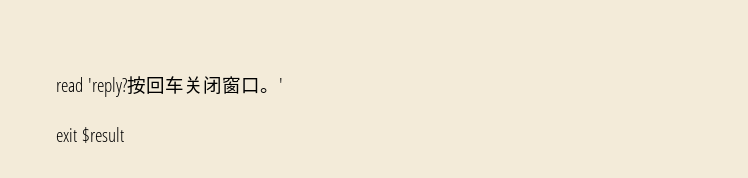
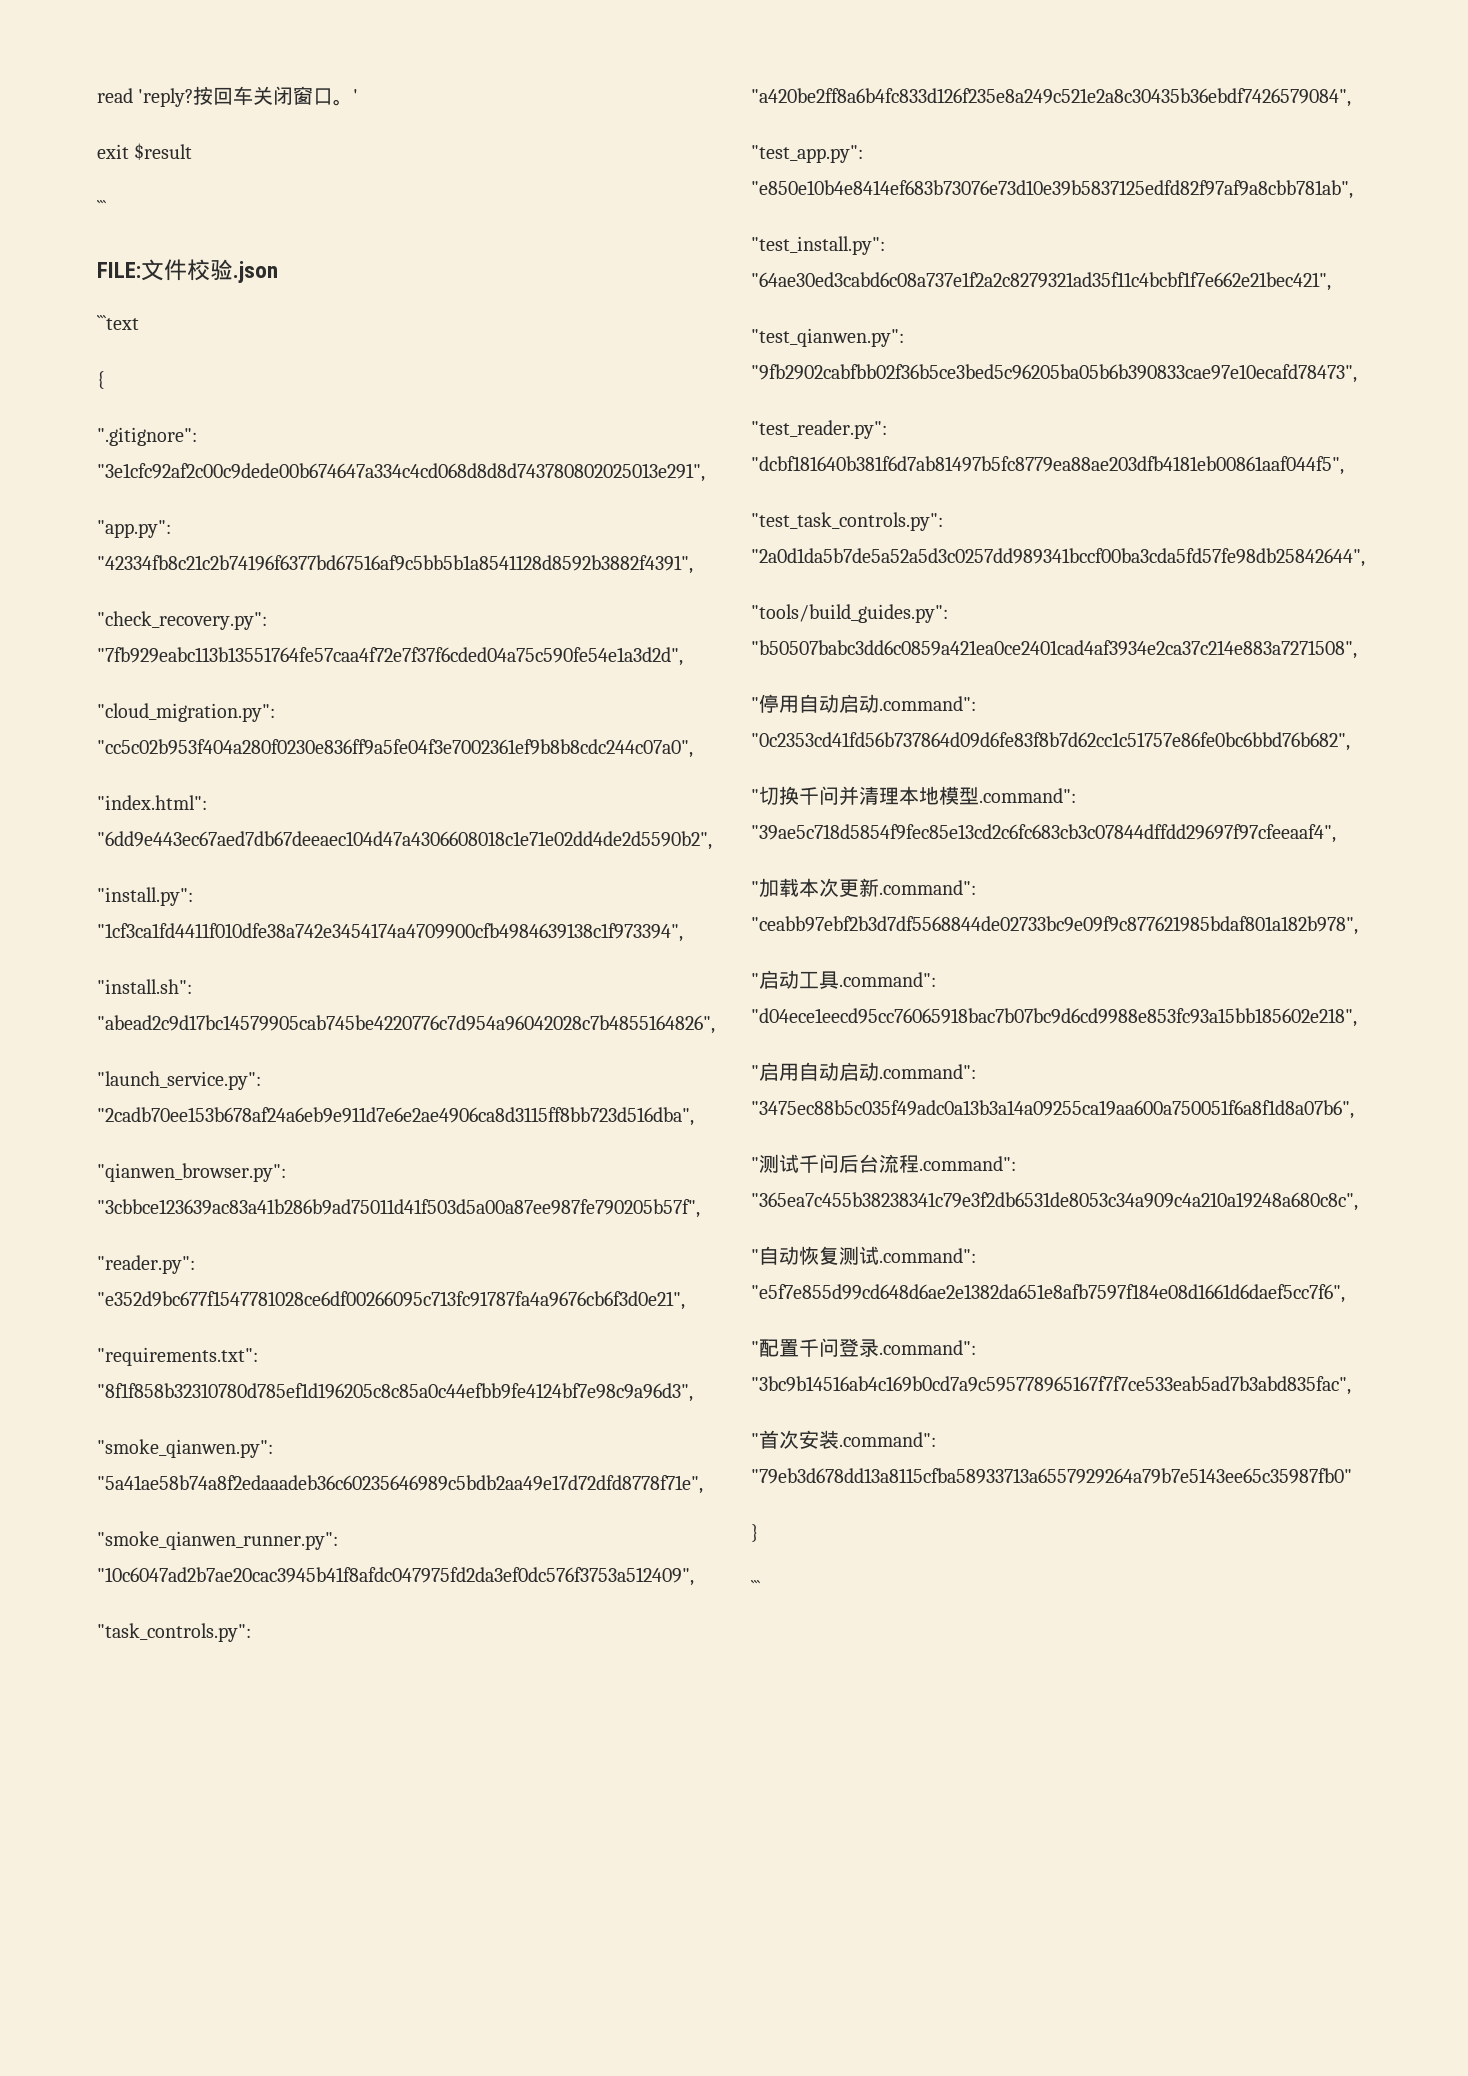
(124, 135) none -> [97,200,107,215] [97,259,278,283] [97,315,139,330] [97,371,105,389] [97,427,197,446] [97,463,705,482] [97,520,171,538] [97,555,693,574] [97,611,267,630] [97,647,683,666] [97,703,275,722] [97,739,693,758] [97,795,207,810] [97,831,712,850] [97,887,193,906] [97,923,683,942] [97,979,192,994] [97,1015,715,1034] [97,1071,261,1090] [97,1107,694,1126] [97,1163,286,1182] [97,1199,700,1218] [97,1255,195,1274] [97,1291,685,1310] [97,1347,258,1366] [97,1383,693,1402] [97,1439,273,1458] [97,1475,703,1494] [97,1531,338,1550] [97,1567,694,1586] [97,1623,251,1642] [751,88,1351,107] [751,145,863,163] [751,180,1353,199] [751,236,885,255] [751,272,1331,291] [751,328,904,347] [751,364,1357,383] [751,420,887,439] [751,456,1344,475] [751,512,943,531] [751,548,1365,567] [751,604,948,623] [751,640,1357,659] [751,694,976,713] [751,732,1350,751] [751,786,1076,806] [751,824,1336,843] [751,878,976,898] [751,916,1358,935] [751,970,936,989] [751,1008,1357,1027] [751,1062,976,1081] [751,1100,1354,1119] [751,1154,1016,1173] [751,1192,1358,1211] [751,1246,976,1265] [751,1284,1345,1303] [751,1338,976,1357] [751,1376,1351,1395] [751,1430,936,1449] [751,1468,1352,1484] [751,1524,759,1542] [751,1580,761,1595] // ``` // FILE:文件校验.json // ```text // { // ".gitignore": "3e1cfc92af2c00c9dede00b674647a334c4cd068d8d8d743780802025013e291", // "app.py": "42334fb8c21c2b74196f6377bd67516af9c5bb5b1a8541128d8592b3882f4391", // "check_recovery.py": "7fb929eabc113b13551764fe57caa4f72e7f37f6cded04a75c590fe54e1a3d2d", // "cloud_migration.py": "cc5c02b953f404a280f0230e836ff9a5fe04f3e7002361ef9b8b8cdc244c07a0", // "index.html": "6dd9e443ec67aed7db67deeaec104d47a4306608018c1e71e02dd4de2d5590b2", // "install.py": "1cf3ca1fd4411f010dfe38a742e3454174a4709900cfb4984639138c1f973394", // "install.sh": "abead2c9d17bc14579905cab745be4220776c7d954a96042028c7b4855164826", // "launch_service.py": "2cadb70ee153b678af24a6eb9e911d7e6e2ae4906ca8d3115ff8bb723d516dba", // "qianwen_browser.py": "3cbbce123639ac83a41b286b9ad75011d41f503d5a00a87ee987fe790205b57f", // "reader.py": "e352d9bc677f1547781028ce6df00266095c713fc91787fa4a9676cb6f3d0e21", // "requirements.txt": "8f1f858b32310780d785ef1d196205c8c85a0c44efbb9fe4124bf7e98c9a96d3", // "smoke_qianwen.py": "5a41ae58b74a8f2edaaadeb36c60235646989c5bdb2aa49e17d72dfd8778f71e", // "smoke_qianwen_runner.py": "10c6047ad2b7ae20cac3945b41f8afdc047975fd2da3ef0dc576f3753a512409", // "task_controls.py": "a420be2ff8a6b4fc833d126f235e8a249c521e2a8c30435b36ebdf7426579084", // "test_app.py": "e850e10b4e8414ef683b73076e73d10e39b5837125edfd82f97af9a8cbb781ab", // "test_install.py": "64ae30ed3cabd6c08a737e1f2a2c8279321ad35f11c4bcbf1f7e662e21bec421", // "test_qianwen.py": "9fb2902cabfbb02f36b5ce3bed5c96205ba05b6b390833cae97e10ecafd78473", // "test_reader.py": "dcbf181640b381f6d7ab81497b5fc8779ea88ae203dfb4181eb00861aaf044f5", // "test_task_controls.py": "2a0d1da5b7de5a52a5d3c0257dd989341bccf00ba3cda5fd57fe98db25842644", // "tools/build_guides.py": "b50507babc3dd6c0859a421ea0ce2401cad4af3934e2ca37c214e883a7271508", // "停用自动启动.command": "0c2353cd41fd56b737864d09d6fe83f8b7d62cc1c51757e86fe0bc6bbd76b682", // "切换千问并清理本地模型.command": "39ae5c718d5854f9fec85e13cd2c6fc683cb3c07844dffdd29697f97cfeeaaf4", // "加载本次更新.command": "ceabb97ebf2b3d7df5568844de02733bc9e09f9c877621985bdaf801a182b978", // "启动工具.command": "d04ece1eecd95cc76065918bac7b07bc9d6cd9988e853fc93a15bb185602e218", // "启用自动启动.command": "3475ec88b5c035f49adc0a13b3a14a09255ca19aa600a750051f6a8f1d8a07b6", // "测试千问后台流程.command": "365ea7c455b38238341c79e3f2db6531de8053c34a909c4a210a19248a680c8c", // "自动恢复测试.command": "e5f7e855d99cd648d6ae2e1382da651e8afb7597f184e08d1661d6daef5cc7f6", // "配置千问登录.command": "3bc9b14516ab4c169b0cd7a9c595778965167f7f7ce533eab5ad7b3abd835fac", // "首次安装.command": "79eb3d678dd13a8115cfba58933713a6557929264a79b7e5143ee65c35987fb0" // } // ```

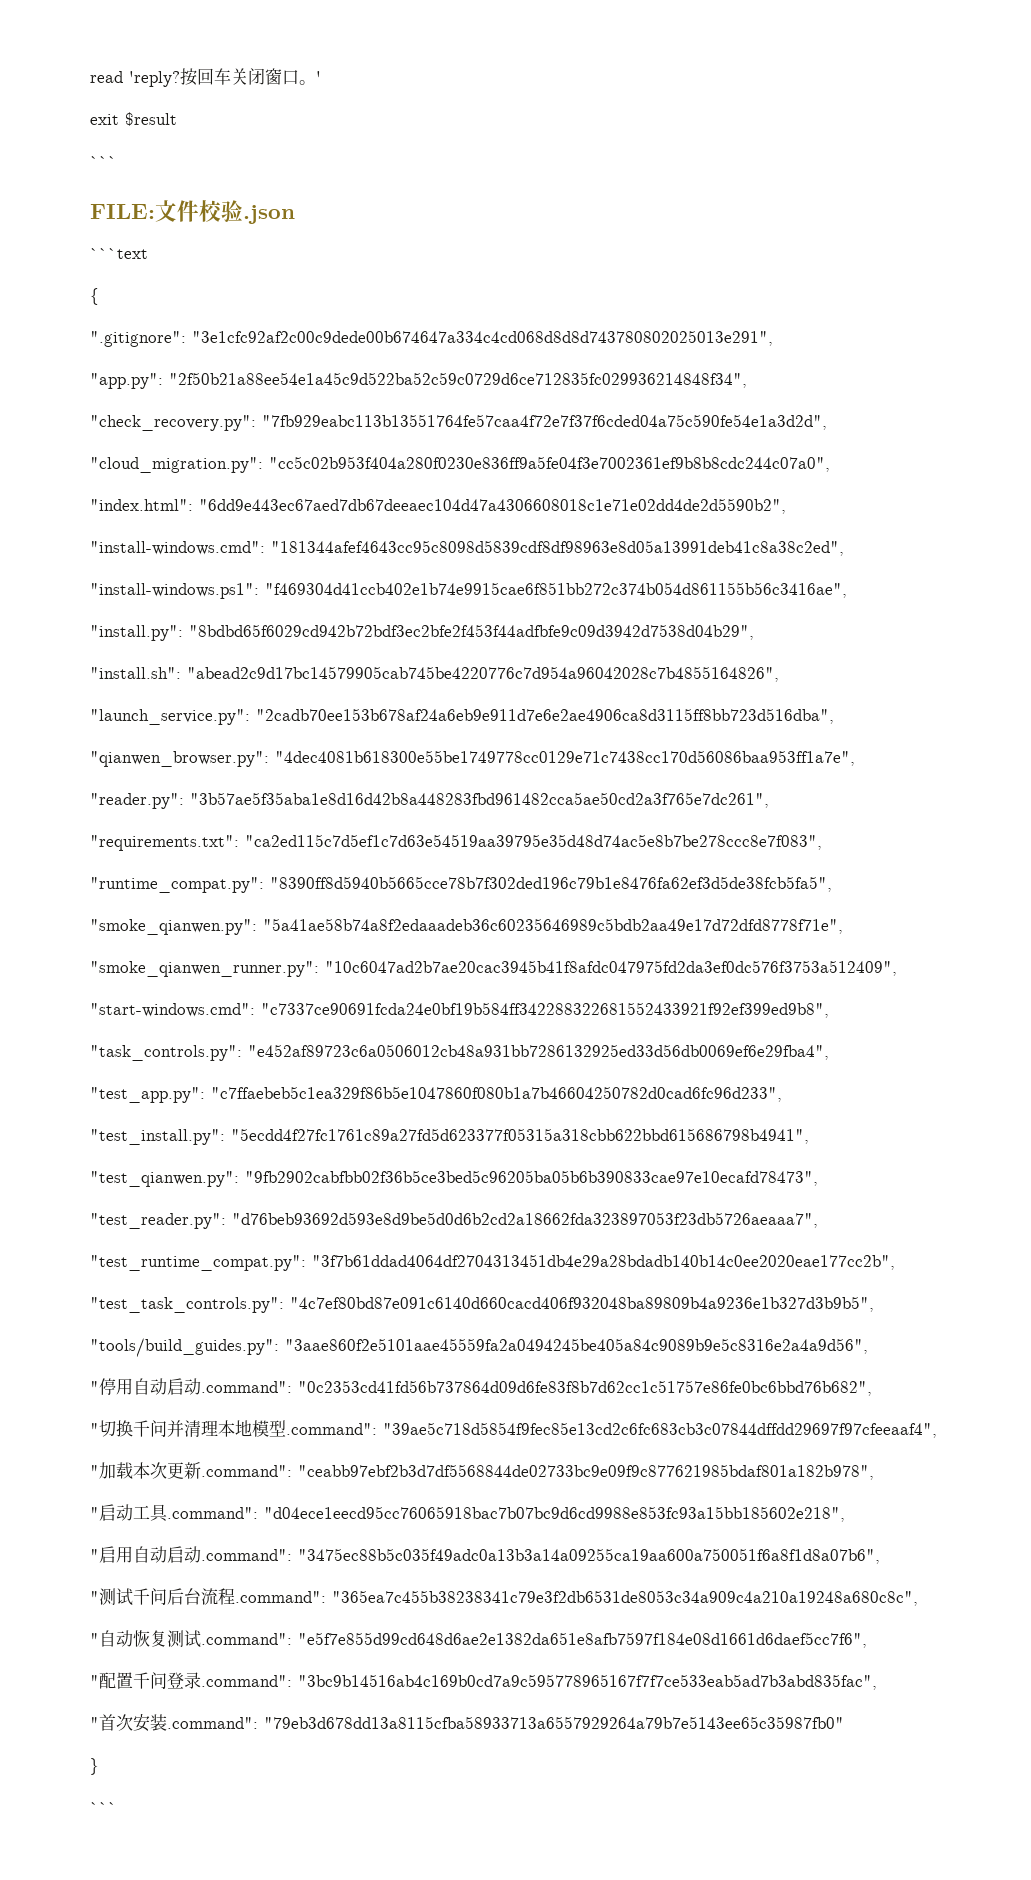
[97,555,693,574] "42334fb8c21c2b74196f6377bd67516af9c5bb5b1a8541128d8592b3882f4391", -> [169,372,747,388] "2f50b21a88ee54e1a45c9d522ba52c59c0729d6ce712835fc029936214848f34",
(712, 840) none -> [90,540,844,556] [90,582,847,599] // "install-windows.cmd": "181344afef4643cc95c8098d5839cdf8df98963e8d05a13991deb41c8a38c2ed", // "install-windows.ps1": "f469304d41ccb402e1b74e9915cae6f851bb272c374b054d861155b56c3416ae",
[97,923,683,942] "1cf3ca1fd4411f010dfe38a742e3454174a4709900cfb4984639138c1f973394", -> [189,624,754,640] "8bdbd65f6029cd942b72bdf3ec2bfe2f453f44adfbfe9c09d3942d7538d04b29",
[97,1199,700,1218] "3cbbce123639ac83a41b286b9ad75011d41f503d5a00a87ee987fe790205b57f", -> [275,750,855,766] "4dec4081b618300e55be1749778cc0129e71c7438cc170d56086baa953ff1a7e",
[97,1291,685,1310] "e352d9bc677f1547781028ce6df00266095c713fc91787fa4a9676cb6f3d0e21", -> [190,792,769,808] "3b57ae5f35aba1e8d16d42b8a448283fbd961482cca5ae50cd2a3f765e7dc261",
[97,1383,693,1402] "8f1f858b32310780d785ef1d196205c8c85a0c44efbb9fe4124bf7e98c9a96d3", -> [245,834,822,850] [90,876,832,893] "ca2ed115c7d5ef1c7d63e54519aa39795e35d48d74ac5e8b7be278ccc8e7f083", // "runtime_compat.py": "8390ff8d5940b5665cce78b7f302ded196c79b1e8476fa62ef3d5de38fcb5fa5",
(694, 1576) none -> [90,1002,829,1018] // "start-windows.cmd": "c7337ce90691fcda24e0bf19b584ff342288322681552433921f92ef399ed9b8",
[751,88,1351,107] "a420be2ff8a6b4fc833d126f235e8a249c521e2a8c30435b36ebdf7426579084", -> [248,1044,829,1060] "e452af89723c6a0506012cb48a931bb7286132925ed33d56db0069ef6e29fba4",
[751,180,1353,199] "e850e10b4e8414ef683b73076e73d10e39b5837125edfd82f97af9a8cbb781ab", -> [211,1086,782,1102] "c7ffaebeb5c1ea329f86b5e1047860f080b1a7b46604250782d0cad6fc96d233",
[751,272,1331,291] "64ae30ed3cabd6c08a737e1f2a2c8279321ad35f11c4bcbf1f7e662e21bec421", -> [231,1128,809,1144] "5ecdd4f27fc1761c89a27fd5d623377f05315a318cbb622bbd615686798b4941",
[751,456,1344,475] "dcbf181640b381f6d7ab81497b5fc8779ea88ae203dfb4181eb00861aaf044f5", -> [232,1212,818,1228] [90,1254,895,1271] "d76beb93692d593e8d9be5d0d6b2cd2a18662fda323897053f23db5726aeaaa7", // "test_runtime_compat.py": "3f7b61ddad4064df2704313451db4e29a28bdadb140b14c0ee2020eae177cc2b",
[751,548,1365,567] "2a0d1da5b7de5a52a5d3c0257dd989341bccf00ba3cda5fd57fe98db25842644", -> [290,1296,874,1312] "4c7ef80bd87e091c6140d660cacd406f932048ba89809b4a9236e1b327d3b9b5",
[751,640,1357,659] "b50507babc3dd6c0859a421ea0ce2401cad4af3934e2ca37c214e883a7271508", -> [285,1338,868,1354] "3aae860f2e5101aae45559fa2a0494245be405a84c9089b9e5c8316e2a4a9d56",

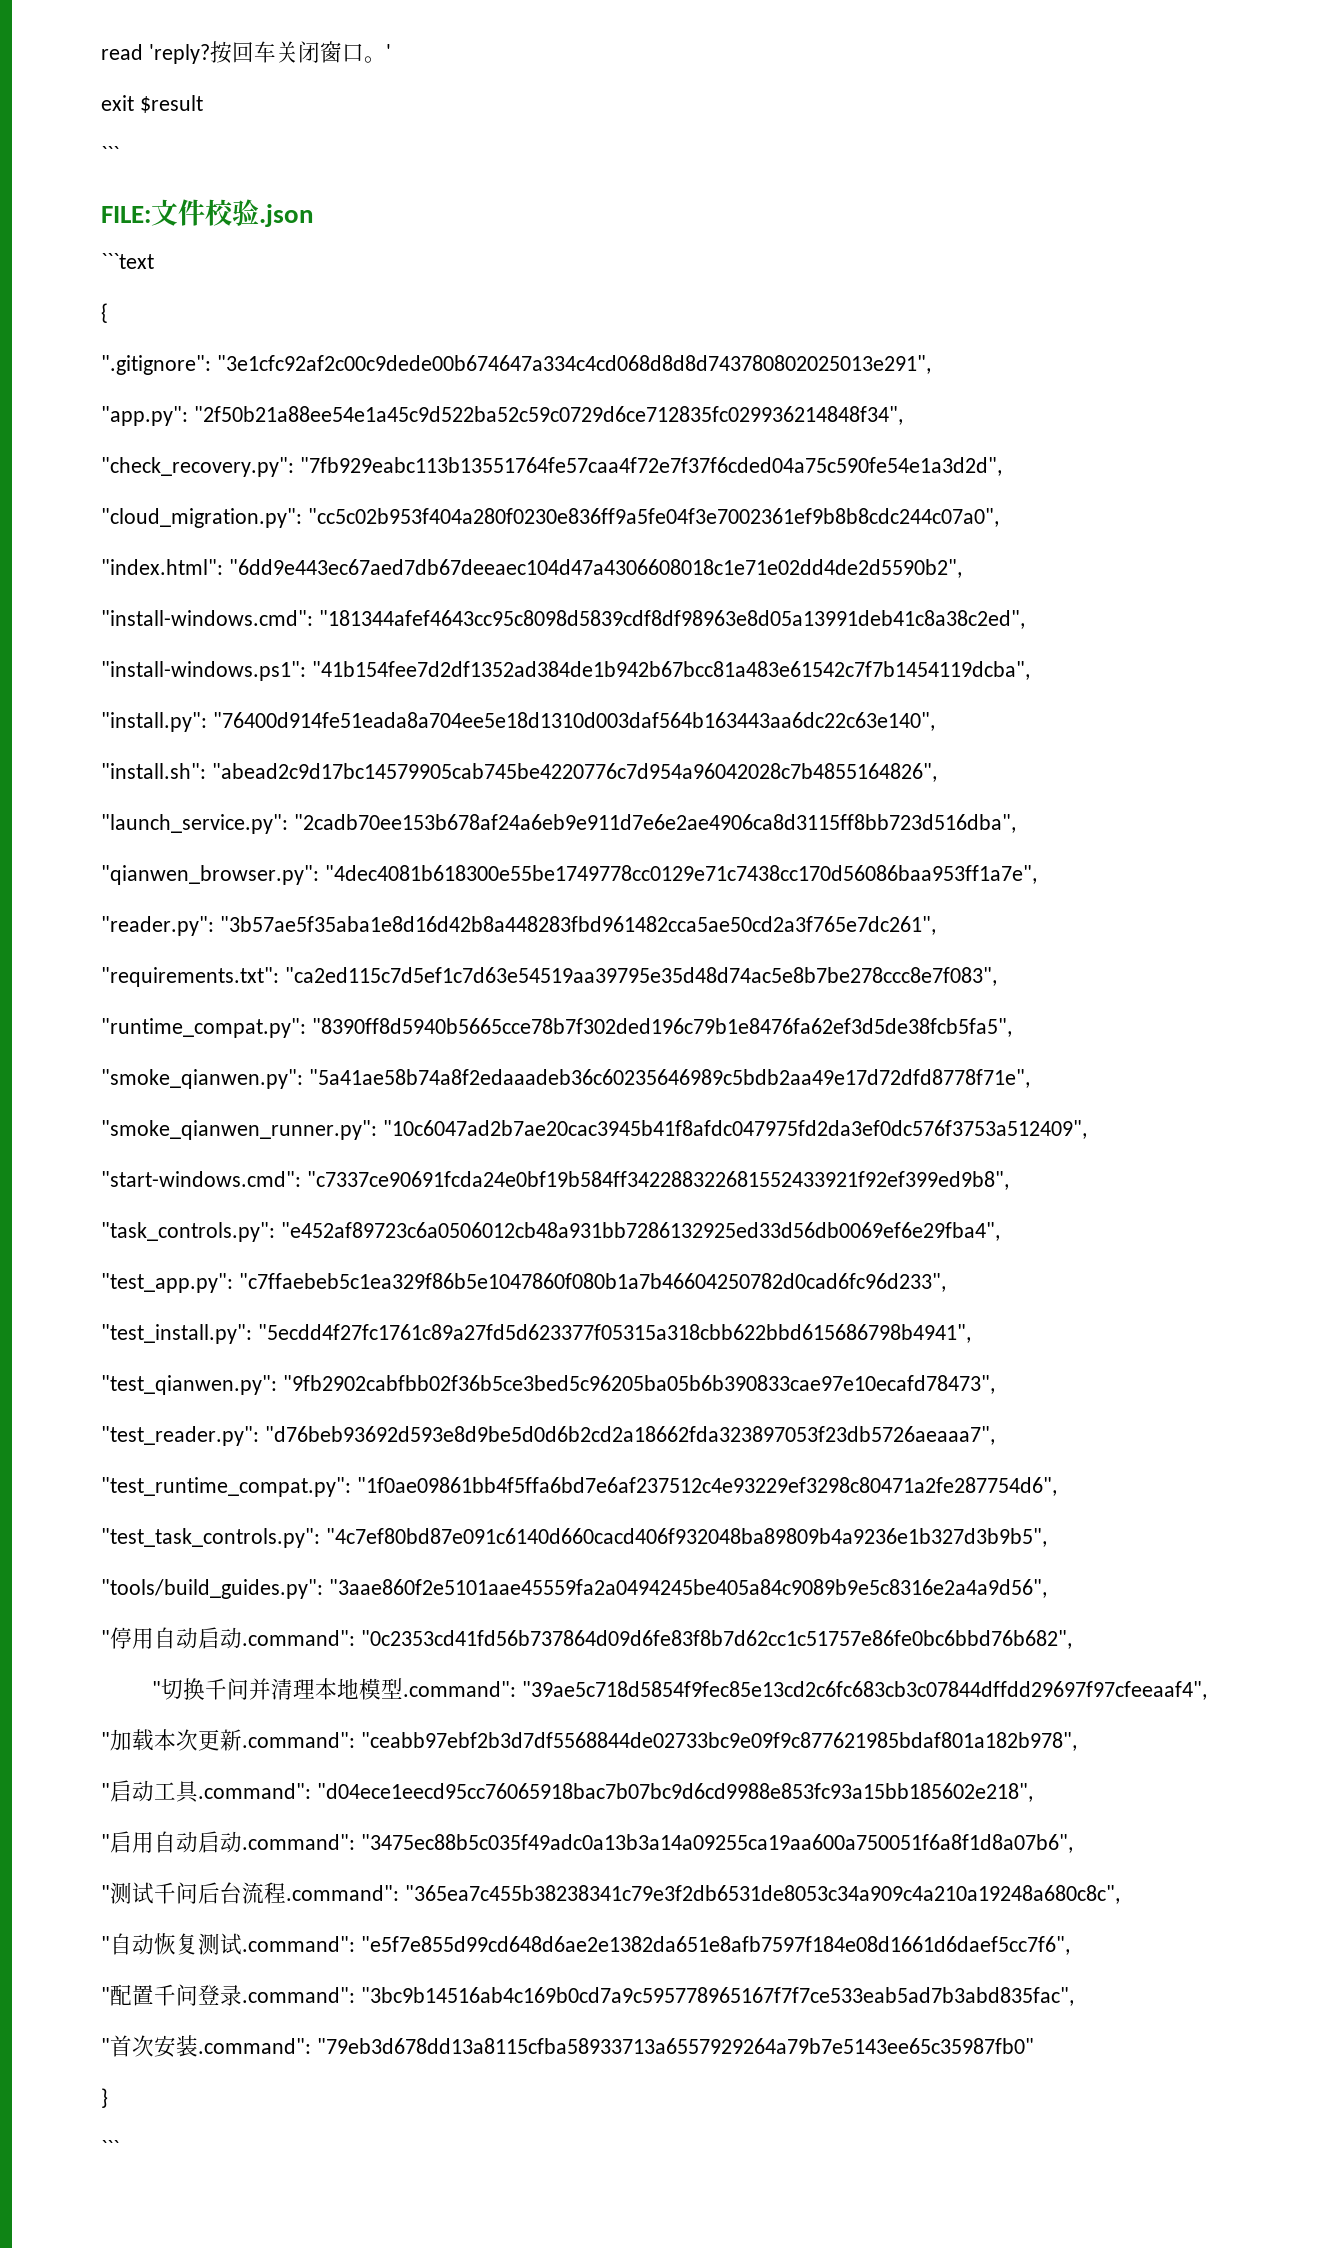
[265,582,847,598] "f469304d41ccb402e1b74e9915cae6f851bb272c374b054d861155b56c3416ae", -> [311,661,1030,680] "41b154fee7d2df1352ad384de1b942b67bcc81a483e61542c7f7b1454119dcba",
[189,624,754,640] "8bdbd65f6029cd942b72bdf3ec2bfe2f453f44adfbfe9c09d3942d7538d04b29", -> [212,712,935,731] "76400d914fe51eada8a704ee5e18d1310d003daf564b163443aa6dc22c63e140",
[312,1254,895,1270] "3f7b61ddad4064df2704313451db4e29a28bdadb140b14c0ee2020eae177cc2b", -> [356,1477,1057,1496] "1f0ae09861bb4f5ffa6bd7e6af237512c4e93229ef3298c80471a2fe287754d6",

